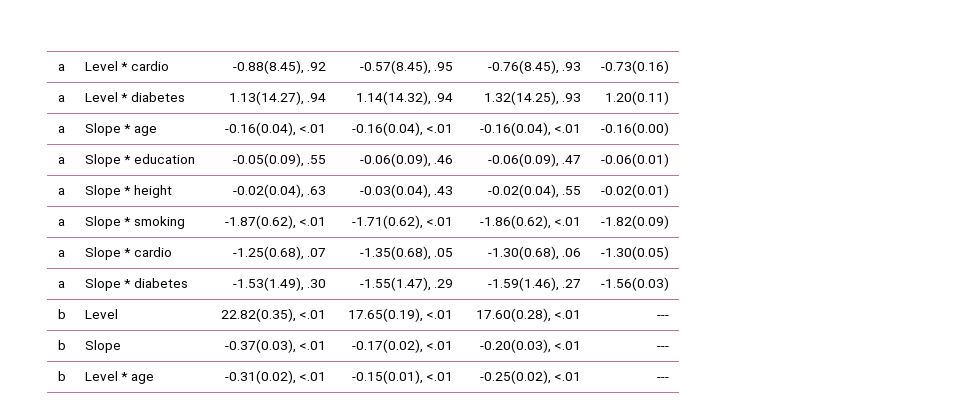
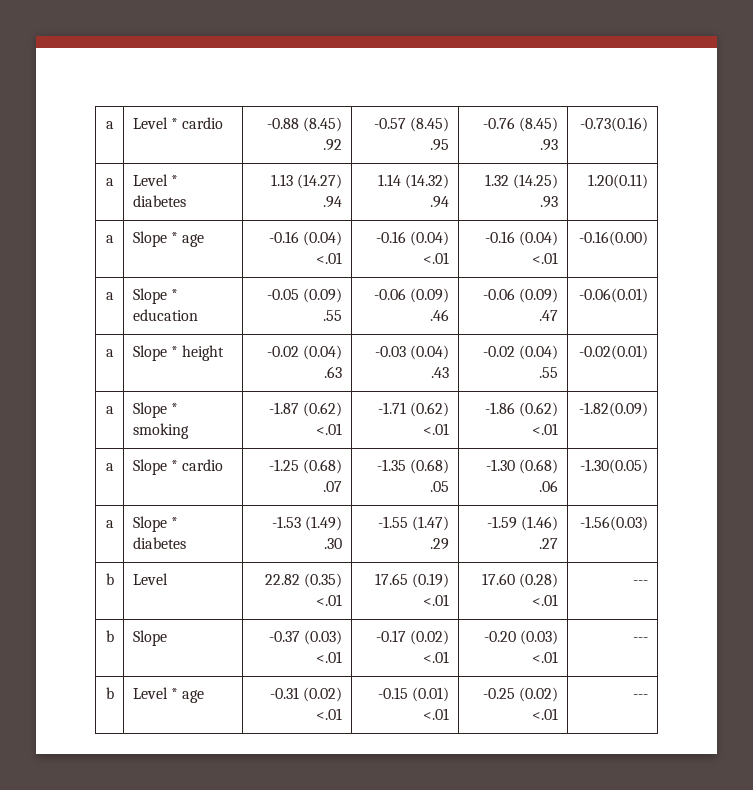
[232,60,304,74] -0.88(8.45), -> [266,117,343,132] -0.88 (8.45)
[359,60,431,74] -0.57(8.45), -> [373,117,450,132] -0.57 (8.45)
[487,60,559,74] -0.76(8.45), -> [482,117,559,132] -0.76 (8.45)
[228,91,327,105] [355,91,454,105] [483,91,559,105] 1.13(14.27), .94 | 1.14(14.32), .94 | 1.32(14.25), -> [270,174,343,189] [323,196,343,208] [377,174,450,189] [430,196,450,208] [484,174,559,189] 1.13 (14.27) .94 | 1.14 (14.32) .94 | 1.32 (14.25)
[224,122,327,136] [351,122,454,136] [479,122,551,136] -0.16(0.04), <.01 | -0.16(0.04), <.01 | -0.16(0.04), -> [268,231,343,246] [316,252,343,264] [375,231,450,246] [423,252,450,264] [484,231,559,246] -0.16 (0.04) <.01 | -0.16 (0.04) <.01 | -0.16 (0.04)
[232,153,327,167] [359,153,431,167] -0.05(0.09), .55 | -0.06(0.09), -> [266,288,343,303] [323,310,343,321] [373,288,450,303] -0.05 (0.09) .55 | -0.06 (0.09)
[487,153,559,167] -0.06(0.09), -> [482,288,559,303] -0.06 (0.09)
[232,184,304,198] -0.02(0.04), -> [266,345,343,360] -0.02 (0.04)
[359,184,431,198] -0.03(0.04), -> [374,345,450,360] -0.03 (0.04)
[487,184,559,198] -0.02(0.04), -> [482,345,559,360] -0.02 (0.04)
[224,215,327,229] [351,215,454,229] [479,215,551,229] -1.87(0.62), <.01 | -1.71(0.62), <.01 | -1.86(0.62), -> [268,402,343,417] [316,423,343,435] [377,402,450,417] [423,423,450,435] [484,402,559,417] -1.87 (0.62) <.01 | -1.71 (0.62) <.01 | -1.86 (0.62)
[232,246,304,260] -1.25(0.68), -> [268,459,343,474] -1.25 (0.68)
[359,246,431,260] -1.35(0.68), -> [376,459,450,474] -1.35 (0.68)
[487,246,559,260] -1.30(0.68), -> [485,459,559,474] -1.30 (0.68)
[232,277,304,291] -1.53(1.49), -> [271,516,343,531] -1.53 (1.49)
[359,277,431,291] -1.55(1.47), -> [377,516,450,531] -1.55 (1.47)
[487,277,559,291] -1.59(1.46), -> [486,516,559,531] -1.59 (1.46)
[220,308,327,322] [347,308,454,322] [475,308,551,322] 22.82(0.35), <.01 | 17.65(0.19), <.01 | 17.60(0.28), -> [264,573,343,588] [316,594,343,606] [374,573,450,588] [423,594,450,606] [481,573,559,588] 22.82 (0.35) <.01 | 17.65 (0.19) <.01 | 17.60 (0.28)
[224,339,327,353] [351,339,454,353] [479,339,551,353] -0.37(0.03), <.01 | -0.17(0.02), <.01 | -0.20(0.03), -> [268,630,343,645] [316,651,343,663] [375,630,450,645] [423,651,450,663] [483,630,559,645] -0.37 (0.03) <.01 | -0.17 (0.02) <.01 | -0.20 (0.03)
[224,370,327,384] [351,370,454,384] [479,370,551,384] -0.31(0.02), <.01 | -0.15(0.01), <.01 | -0.25(0.02), -> [269,687,343,702] [316,708,343,720] [377,687,450,702] [423,708,450,720] [482,687,559,702] -0.31 (0.02) <.01 | -0.15 (0.01) <.01 | -0.25 (0.02)

